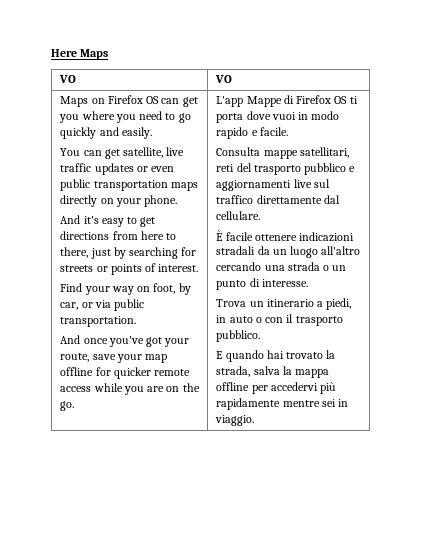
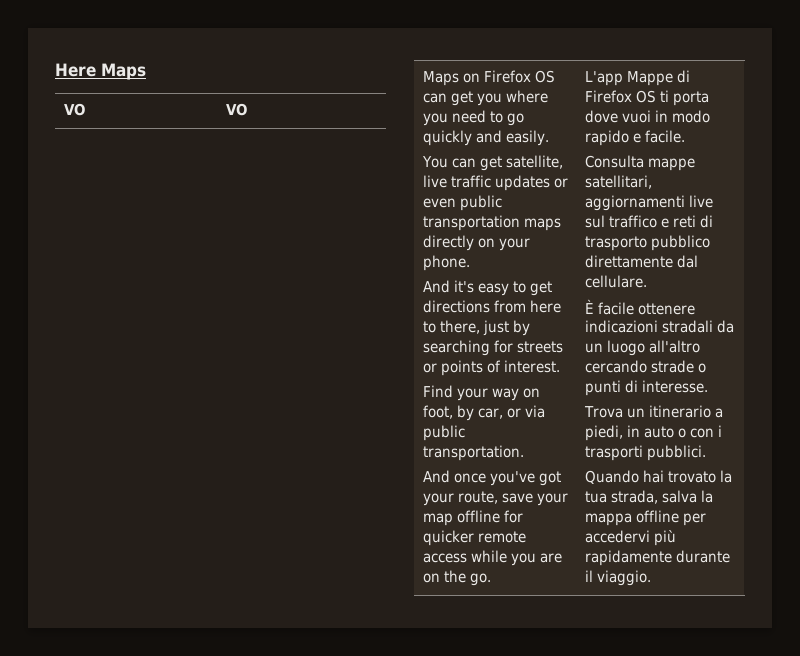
[216,163,356,175] [216,179,330,191] [216,195,254,204] reti del trasporto pubblico e aggiornamenti live sul traffico -> [584,195,713,211] [584,215,714,228] [584,235,710,251] aggiornamenti live sul traffico e reti di trasporto pubblico
[264,262,347,271] [216,280,247,290] una strada o un punto -> [650,360,707,373] [584,380,621,396] strade o punti
[286,314,343,326] [216,330,261,342] [216,350,264,362] il trasporto pubblico. // E quando -> [718,425,723,437] [584,445,706,461] [584,470,639,484] i trasporti pubblici. // Quando
(336, 354) none -> [584,491,607,503] tua
[282,399,349,407] mentre sei in -> [675,550,730,563] [584,570,593,582] durante il

